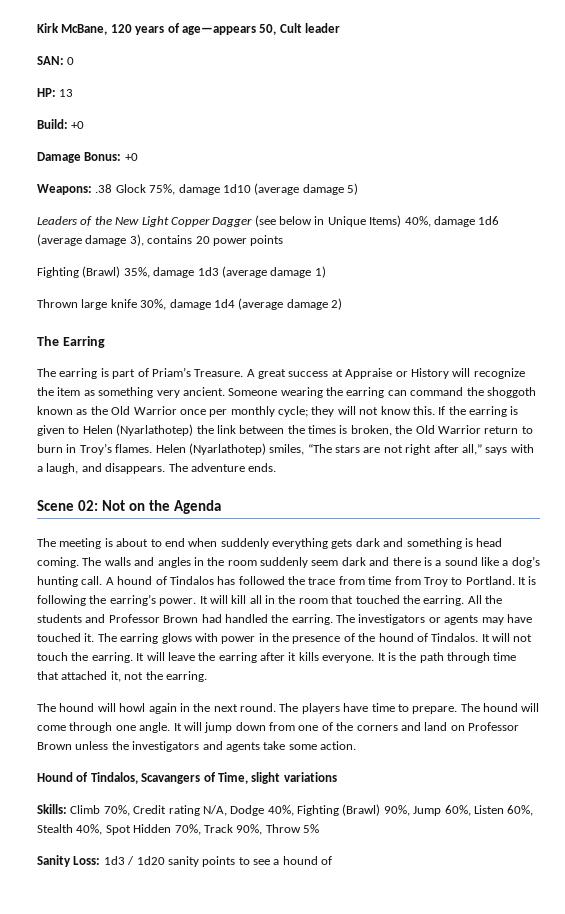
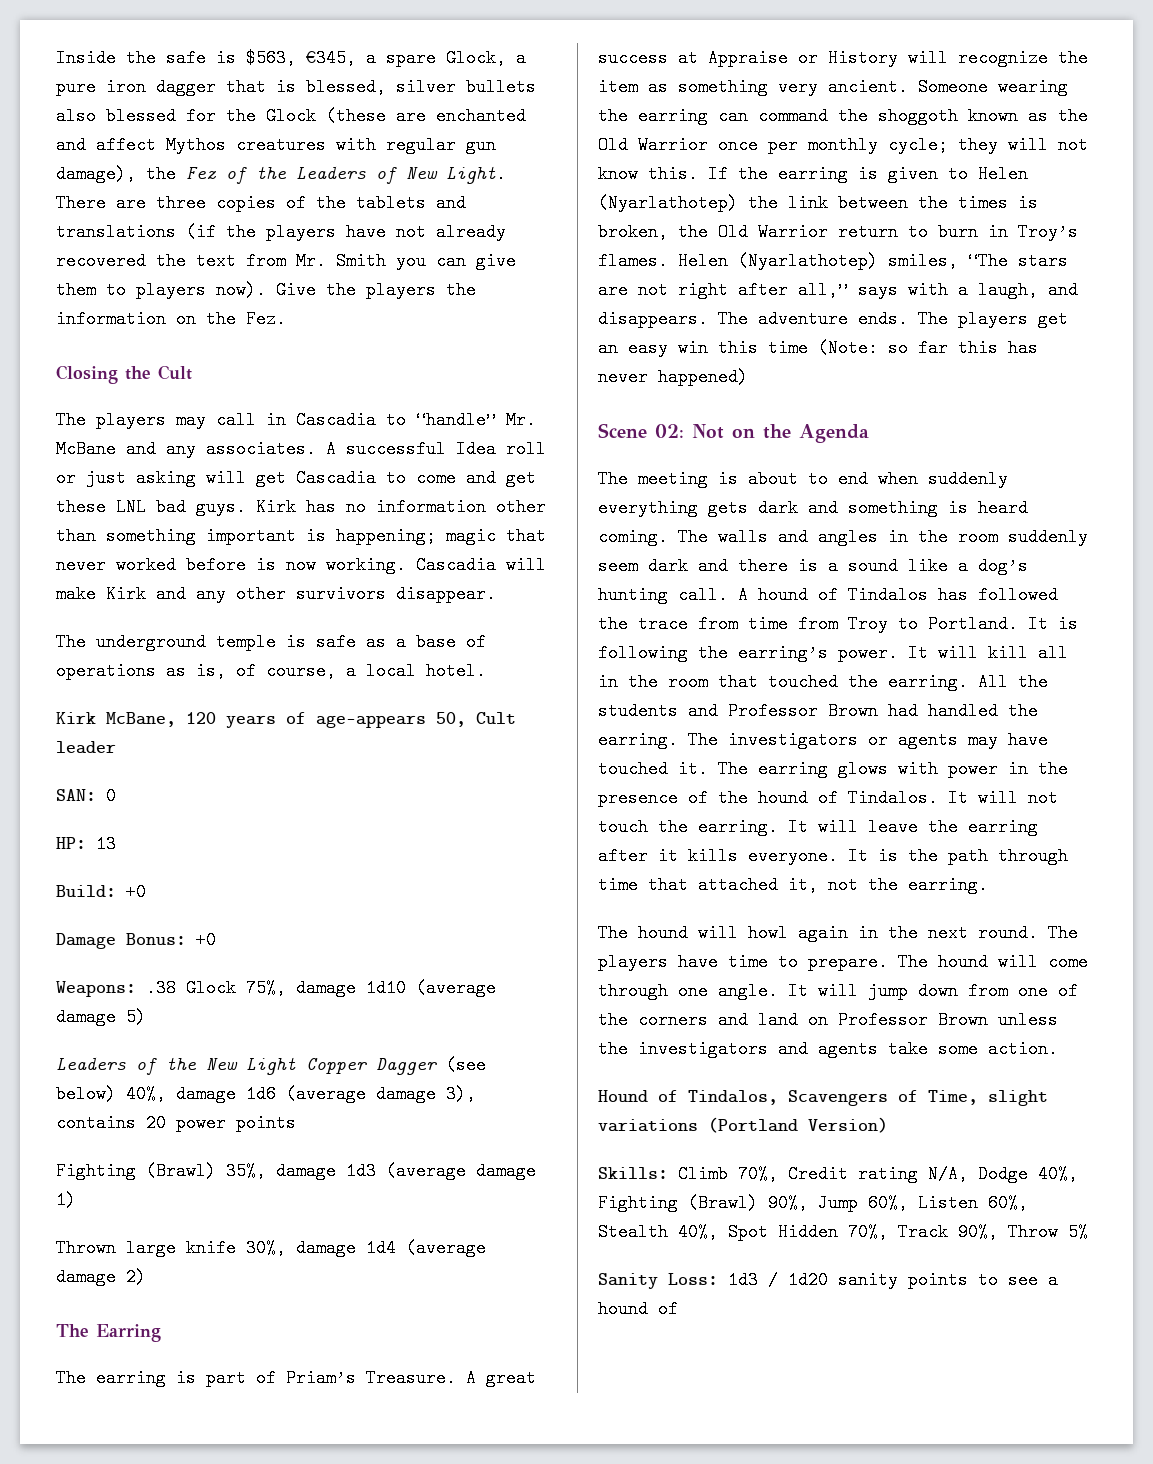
(37, 28) none -> [56,49,526,67] [56,78,536,96] [56,107,526,125] [56,136,496,154] [56,165,506,184] [56,194,466,212] [56,223,506,241] [56,252,516,270] [56,281,476,299] [56,310,286,328] [56,365,192,384] [56,411,536,429] [56,440,546,458] [56,469,536,487] [56,498,546,516] [56,527,546,545] [56,556,546,574] [56,585,496,603] [56,633,486,651] [56,662,486,680] Inside the safe is $563, €345, a spare Glock, a pure iron dagger that is blessed, silver bullets also blessed for the Glock (these are enchanted and affect Mythos creatures with regular gun damage), the Fez of the Leaders of New Light. There are three copies of the tablets and translations (if the players have not already recovered the text from Mr. Smith you can give them to players now). Give the players the information on the Fez. // Closing the Cult // The players may call in Cascadia to “handle” Mr. McBane and any associates. A successful Idea roll or just asking will get Cascadia to come and get these LNL bad guys. Kirk has no information other than something important is happening; magic that never worked before is now working. Cascadia will make Kirk and any other survivors disappear. // The underground temple is safe as a base of operations as is, of course, a local hotel. //
[279,215,402,227] below in Unique Items) -> [56,1085,116,1103] below)
(277, 467) none -> [918,310,1068,328] [598,339,1038,357] [598,368,748,386] The players get an easy win this time (Note: so far this has never happened)
[476,538,503,547] head -> [978,499,1028,517] heard
[141,773,201,784] Scavangers -> [788,1090,888,1106] Scavengers
(337, 777) none -> [708,1117,888,1133] (Portland Version)

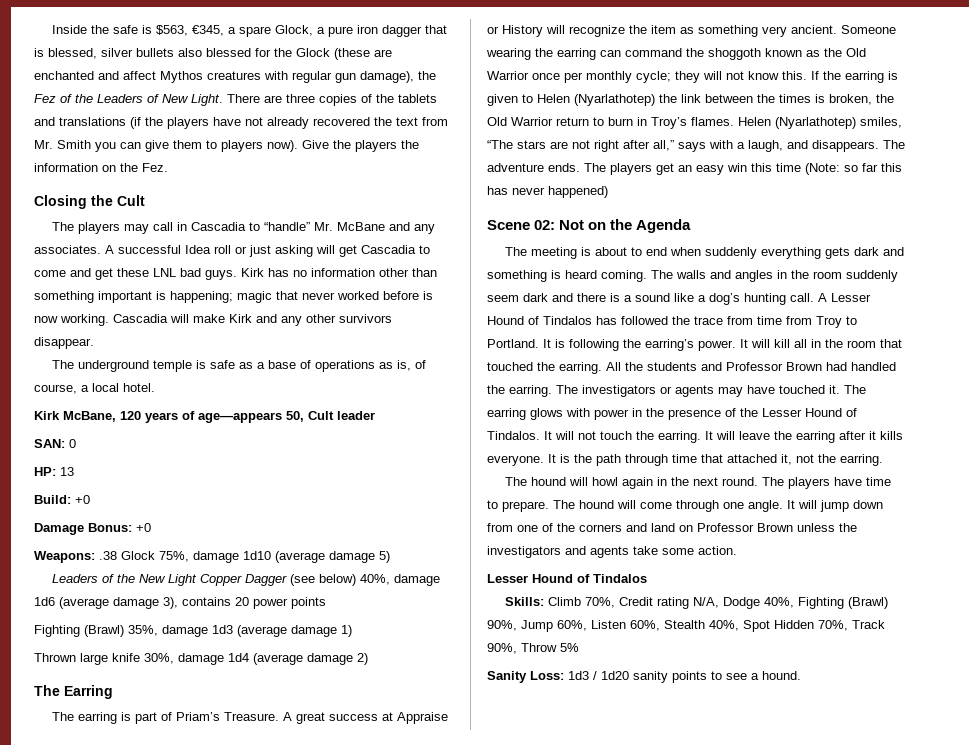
[758,586,808,604] hound -> [831,293,871,302] [487,316,524,325] Lesser Hound
[758,789,808,807] hound -> [762,408,842,417] Lesser Hound
[598,1090,1048,1106] [598,1117,888,1133] Hound of Tindalos, Scavengers of Time, slight variations (Portland Version) -> [487,574,647,583] Lesser Hound of Tindalos
[598,1300,678,1318] hound of -> [762,671,801,680] hound.

